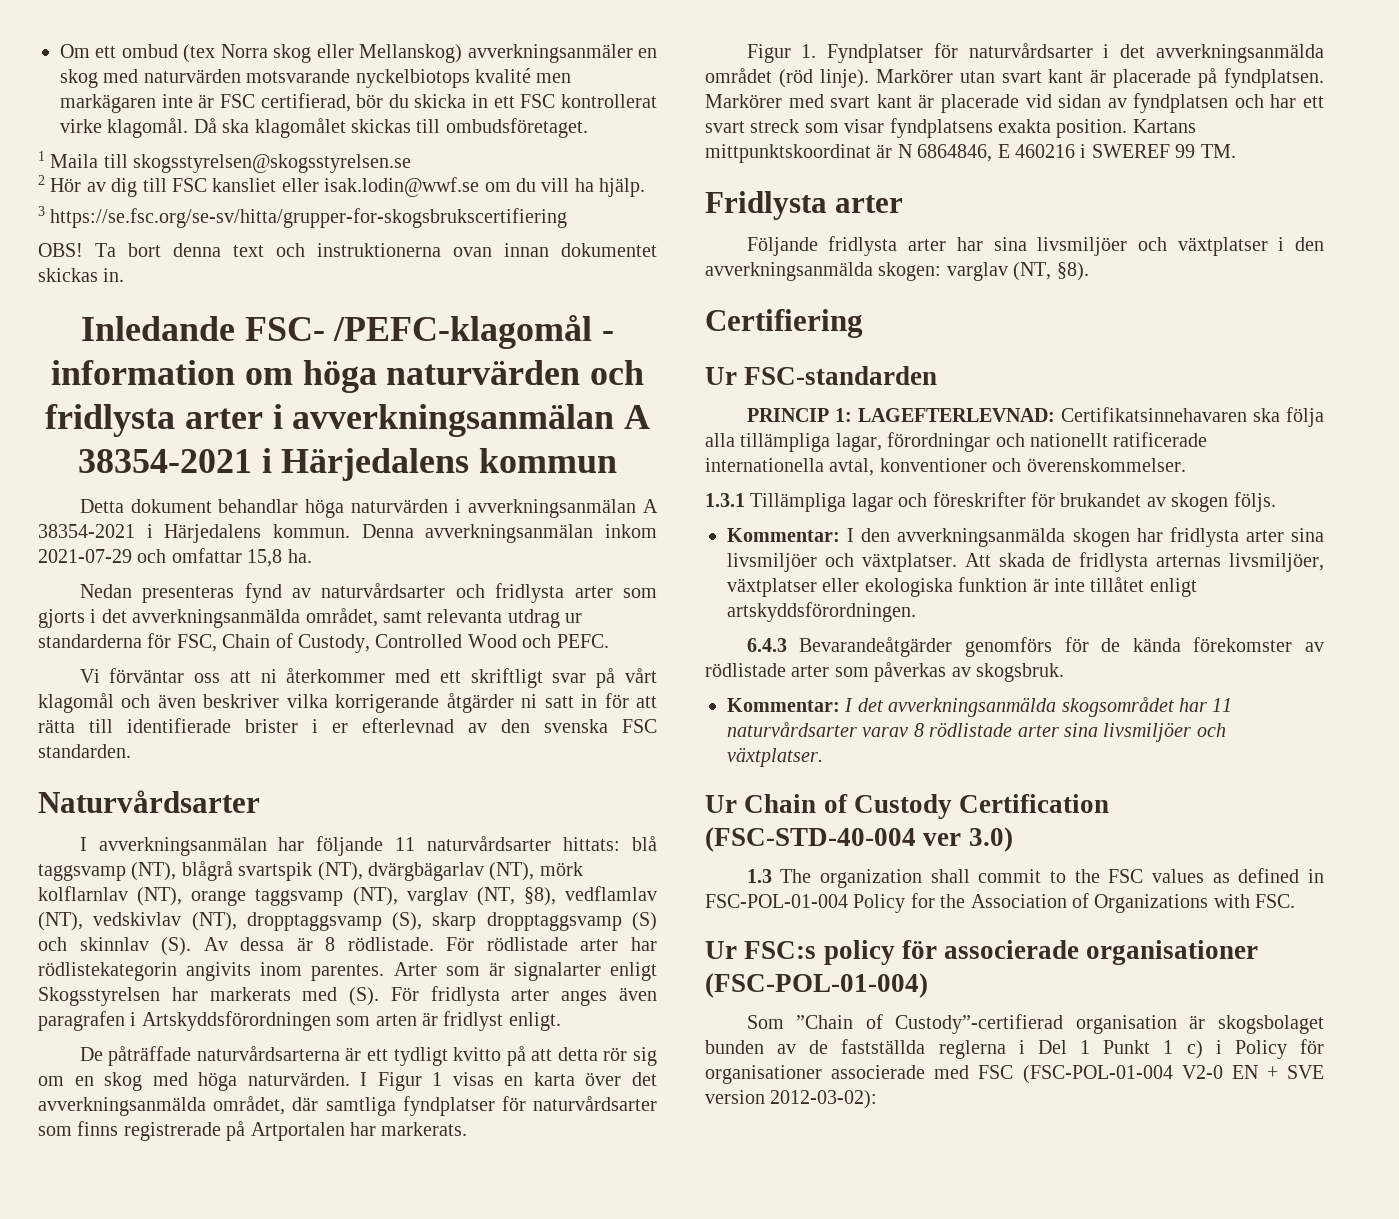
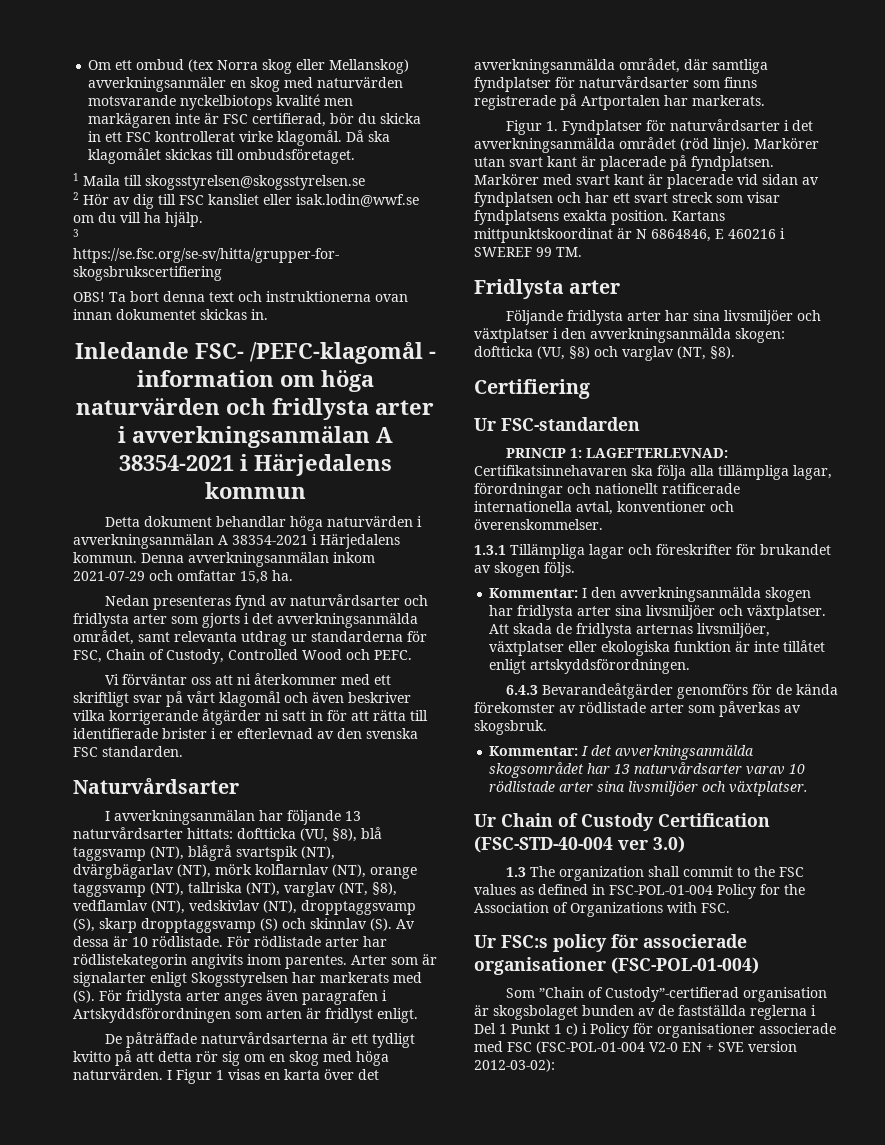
[395,837,416,851] 11 -> [344,811,361,821] 13
(621, 844) none -> [237,828,357,842] doftticka (VU, §8),
(398, 896) none -> [188,882,280,896] tallriska (NT),
[325,937,336,951] 8 -> [132,937,148,947] 10
(942, 271) none -> [474,346,618,360] doftticka (VU, §8) och
[1212,698,1233,712] 11 -> [614,764,631,774] 13
[913,723,924,737] 8 -> [789,764,806,774] 10

